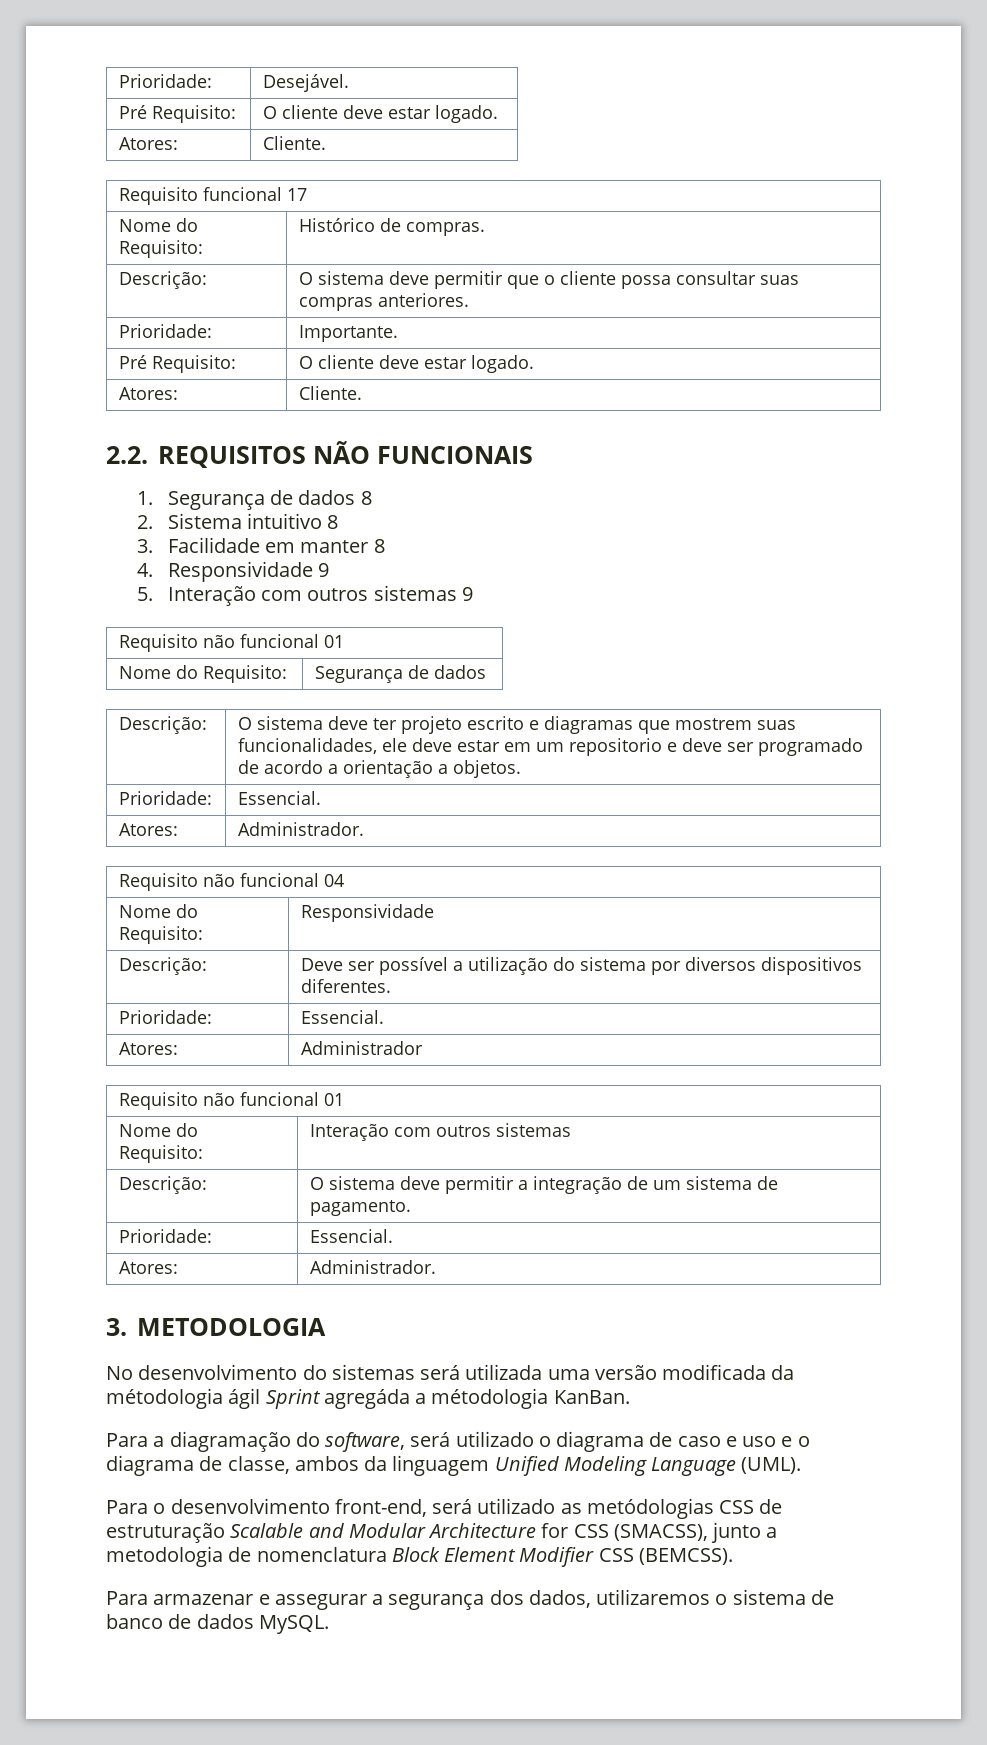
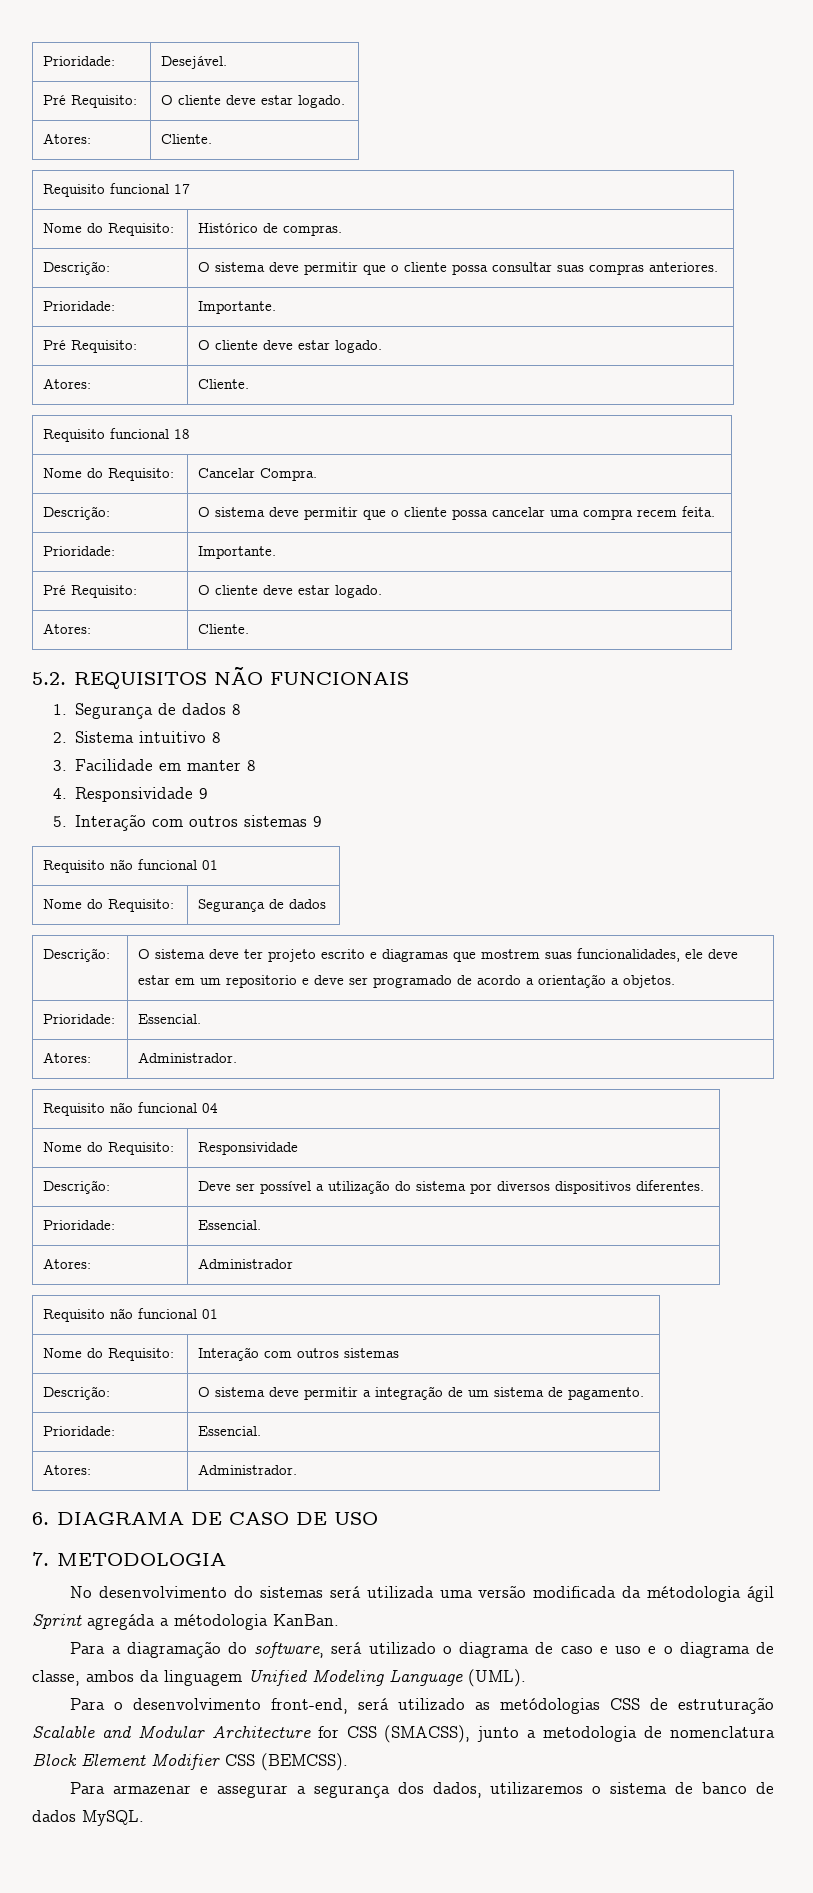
[106,446,148,464] // 2.2. -> [43,428,191,442] [43,468,175,481] [198,468,318,481] [43,506,111,520] [198,506,716,520] [43,546,116,556] [198,546,277,559] [43,585,138,598] [198,585,383,598] [43,623,92,634] [198,624,250,634] [32,672,66,685] // Requisito funcional 18 // Nome do Requisito: | Cancelar Compra. // Descrição: | O sistema deve permitir que o cliente possa cancelar uma compra recem feita. // Prioridade: | Importante. // Pré Requisito: | O cliente deve estar logado. // Atores: | Cliente. // 5.2.
[106,1318,127,1336] 3. -> [32,1512,379,1525] [32,1552,49,1566] 6. DIAGRAMA DE CASO DE USO // 7.

